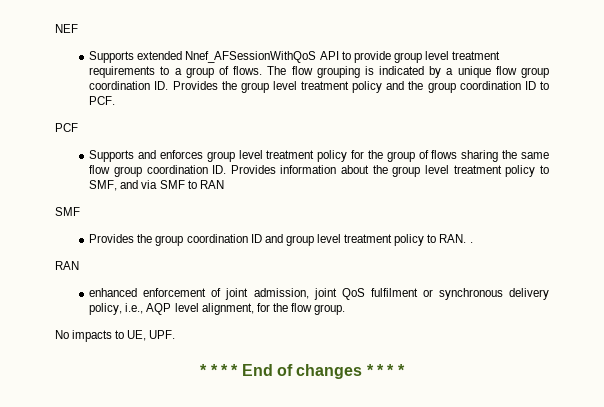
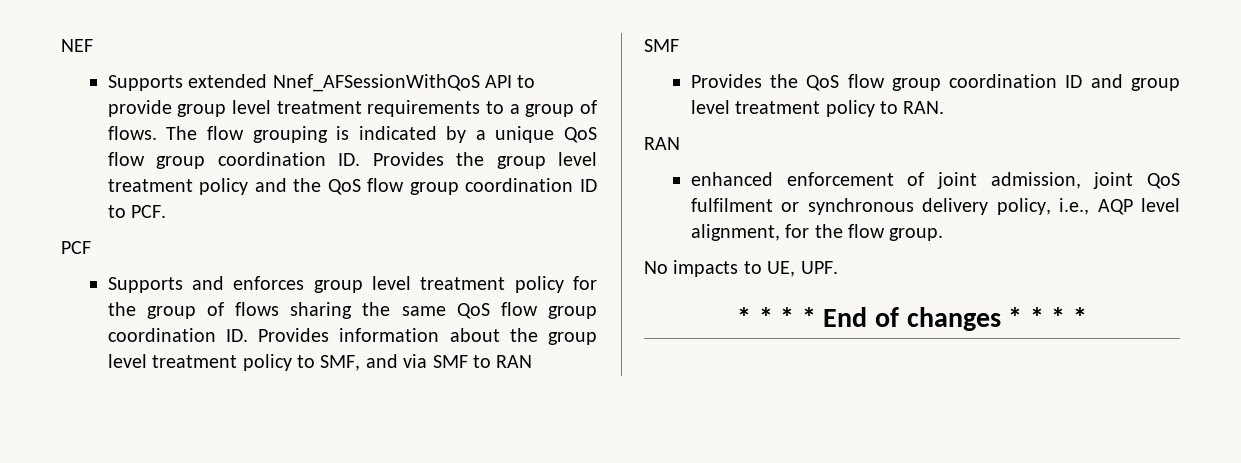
(491, 72) none -> [564,127,598,143] QoS
(424, 85) none -> [327,178,405,195] QoS flow
(549, 155) none -> [456,303,490,319] QoS
(153, 238) none -> [806,74,885,91] QoS flow
[469,242,473,243] . -> (945, 107) none

